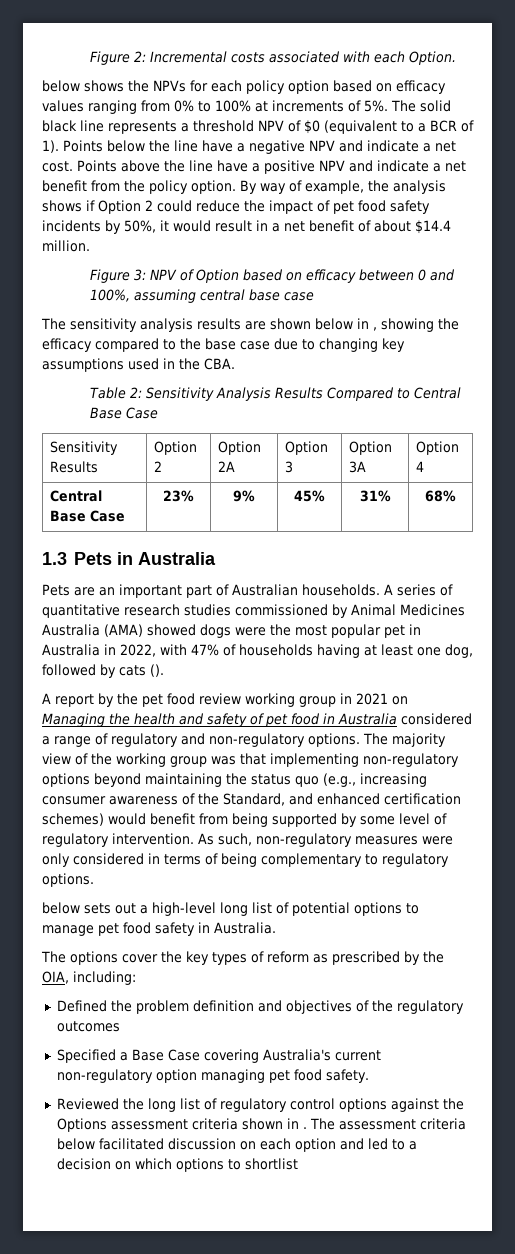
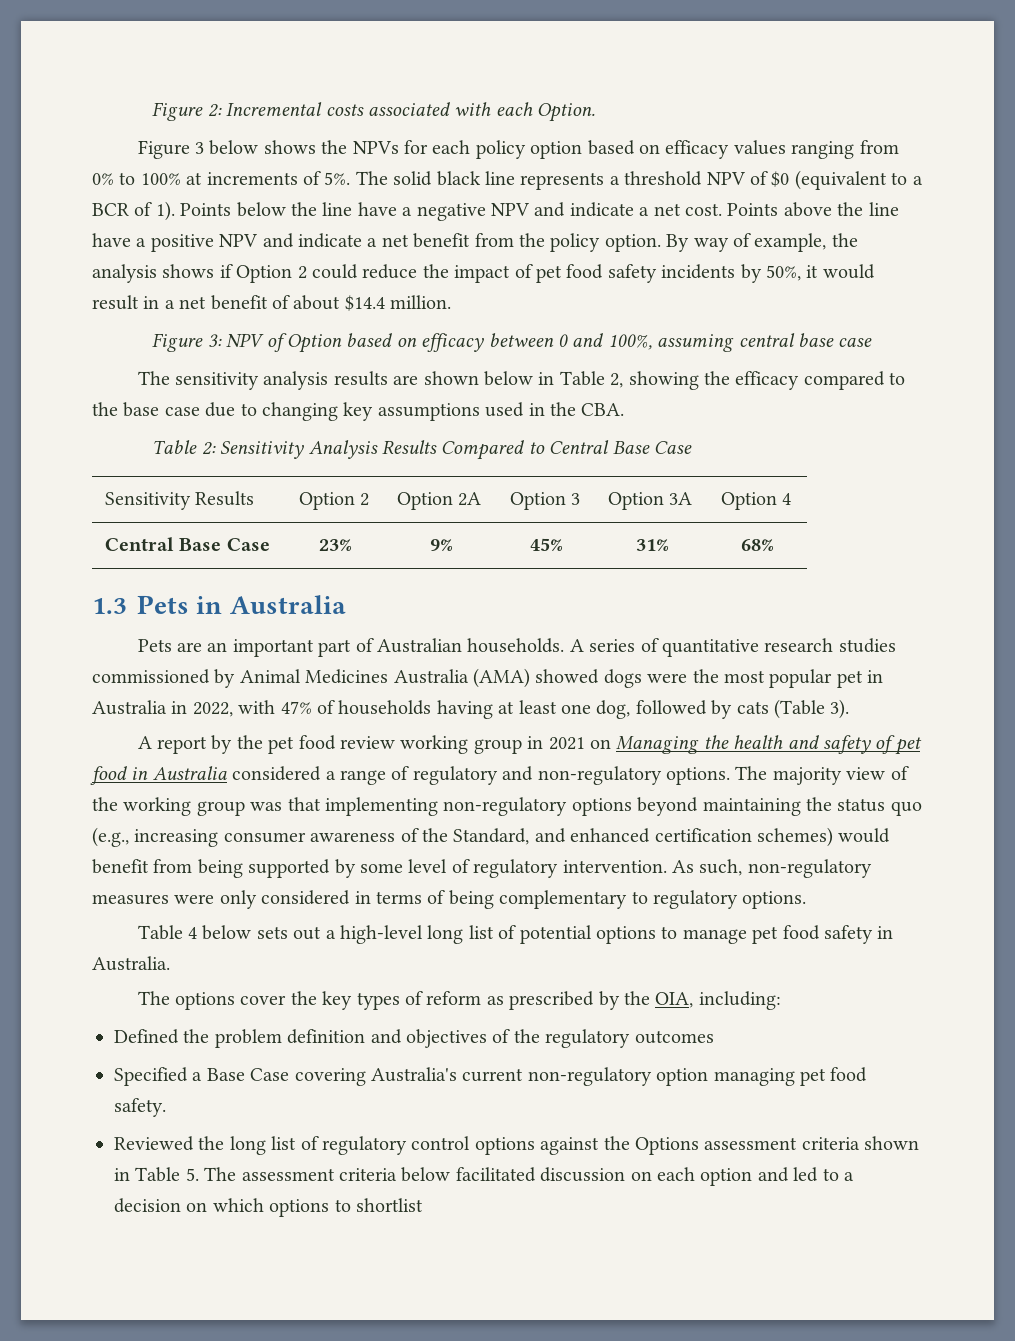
(456, 58) none -> [137,140,204,159] Figure 3
[373,327,377,331] , -> [559,371,624,388] Table 2,
[150,664,164,677] (). -> [773,699,850,719] (Table 3).
(94, 880) none -> [137,925,197,940] Table 4
[302,1127,307,1129] . -> [135,1167,199,1182] Table 5.

